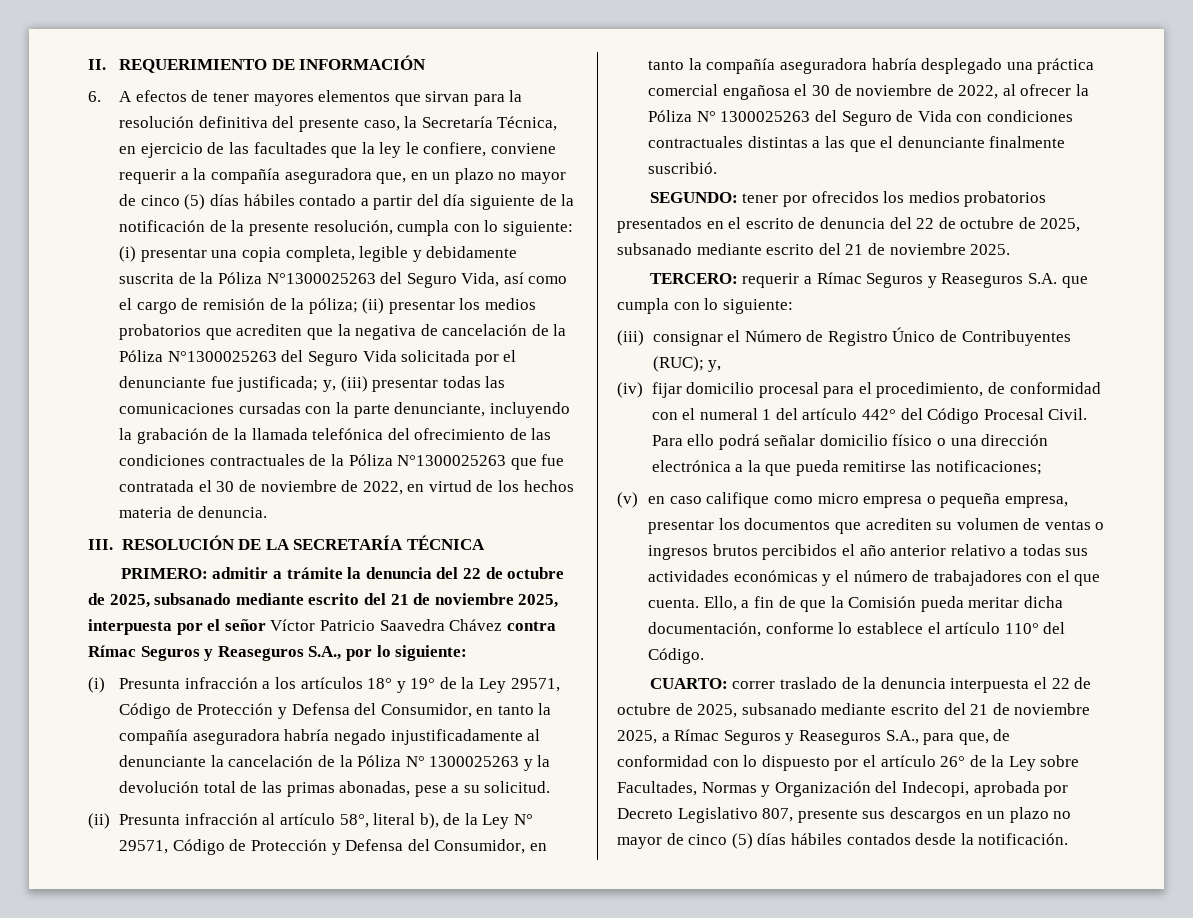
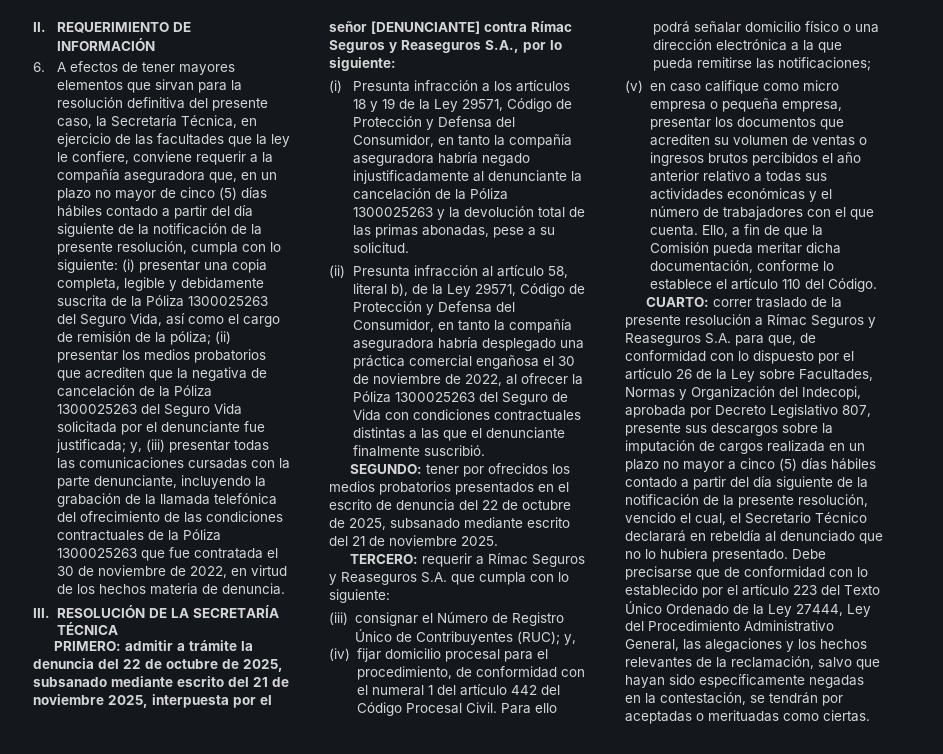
[266,273,376,284] N°1300025263 -> [188,296,269,306] 1300025263
[167,351,277,362] N°1300025263 -> [57,404,138,414] 1300025263
[397,455,507,466] N°1300025263 -> [57,548,138,558] 1300025263
[270,619,503,631] Víctor Patricio Saavedra Chávez -> [371,21,480,34] [DENUNCIANTE]
[367,678,436,693] 18° y 19° -> [353,98,396,112] 18 y 19
[405,756,425,767] N° -> (509, 194) none
[339,814,369,828] 58°, -> [548,266,569,278] 58,
[514,814,534,825] N° -> (472, 290) none
[696,111,716,122] N° -> (392, 397) none
[862,409,897,420] 442° -> [510,685,537,695] 442
[1004,623,1039,634] 110° -> [781,279,801,289] 110
[880,677,1092,693] [617,703,1091,718] [617,729,919,745] denuncia interpuesta el 22 de octubre de 2025, subsanado mediante escrito del 21 de noviembre 2025, a Rímac Seguros y Reaseguros S.A., -> [625,314,876,328] [625,333,731,346] presente resolución a Rímac Seguros y Reaseguros S.A.
[940,756,966,767] 26° -> [676,369,692,379] 26
[965,807,1072,823] [617,833,1069,849] en un plazo no mayor de cinco (5) días hábiles contados desde la notificación. -> [782,423,833,434] [625,440,865,454] [625,458,876,472] [625,476,868,490] [625,494,868,508] [625,512,867,525] [625,530,883,544] [625,548,826,562] [625,566,868,580] [625,584,880,598] [625,601,871,617] [625,620,834,632] [625,638,867,652] [625,656,880,670] [625,674,864,688] [625,692,843,706] [625,710,870,724] sobre la imputación de cargos realizada en un plazo no mayor a cinco (5) días hábiles contado a partir del día siguiente de la notificación de la presente resolución, vencido el cual, el Secretario Técnico declarará en rebeldía al denunciado que no lo hubiera presentado. Debe precisarse que de conformidad con lo establecido por el artículo 223 del Texto Único Ordenado de la Ley 27444, Ley del Procedimiento Administrativo General, las alegaciones y los hechos relevantes de la reclamación, salvo que hayan sido específicamente negadas en la contestación, se tendrán por aceptadas o merituadas como ciertas.

